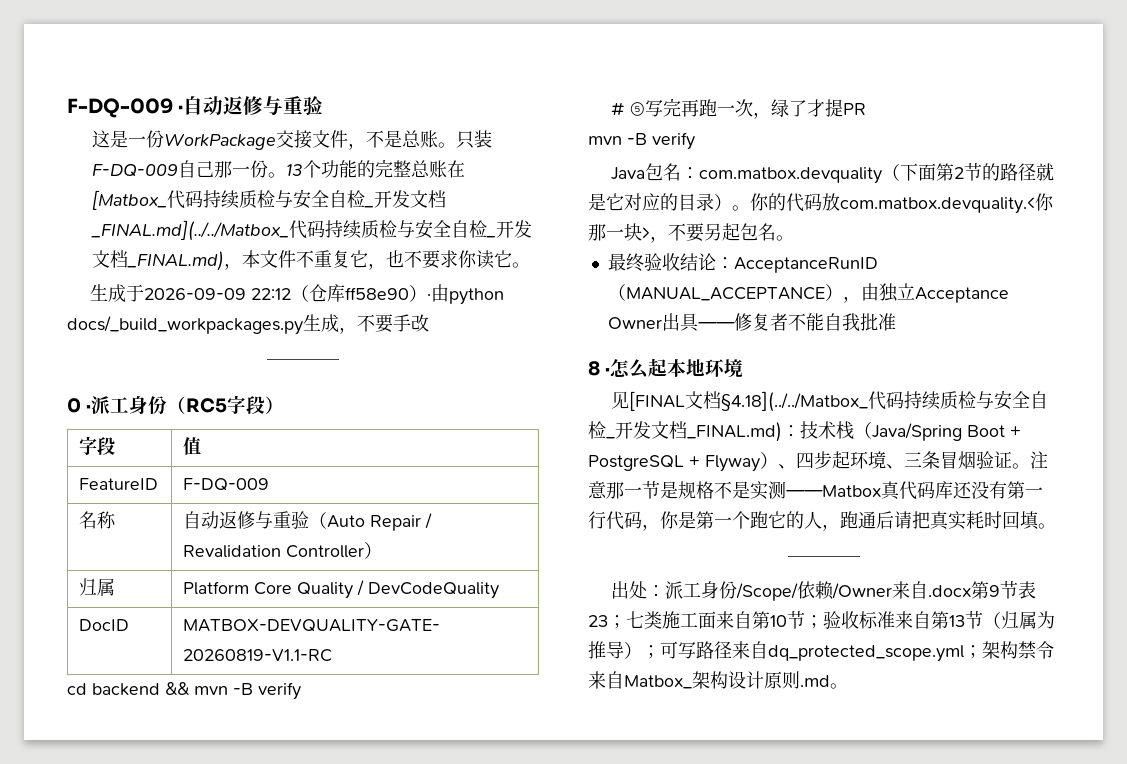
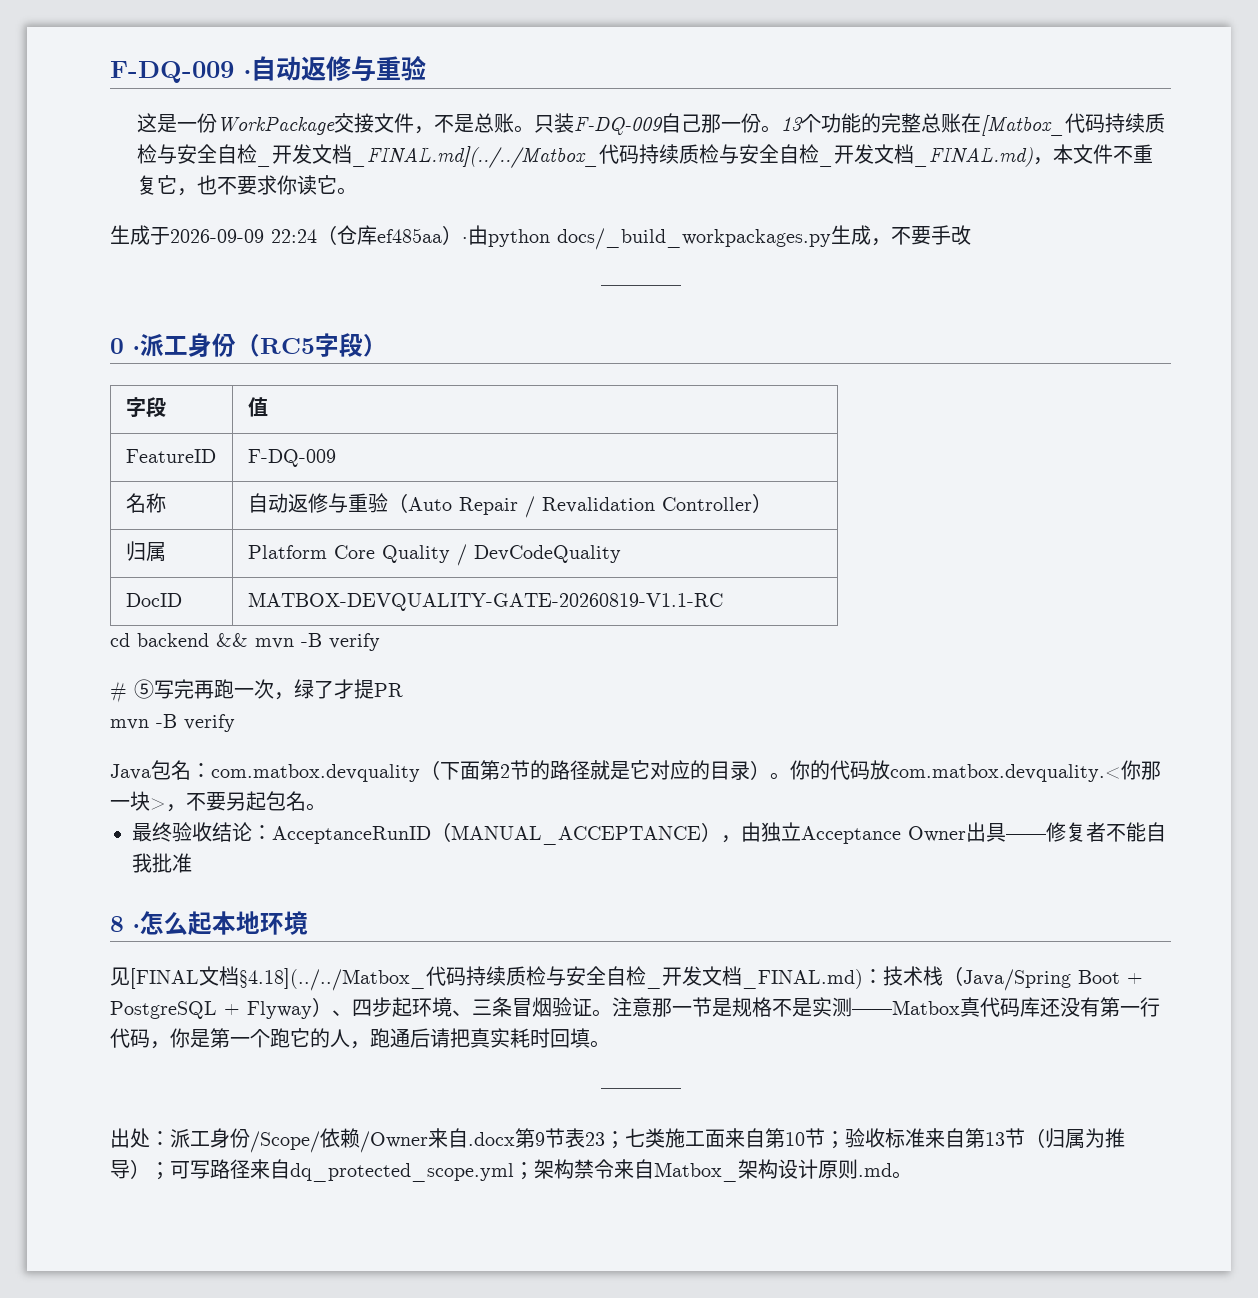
[251,284,410,302] 22:12（仓库ff58e90 -> [271,225,442,245] 22:24（仓库ef485aa

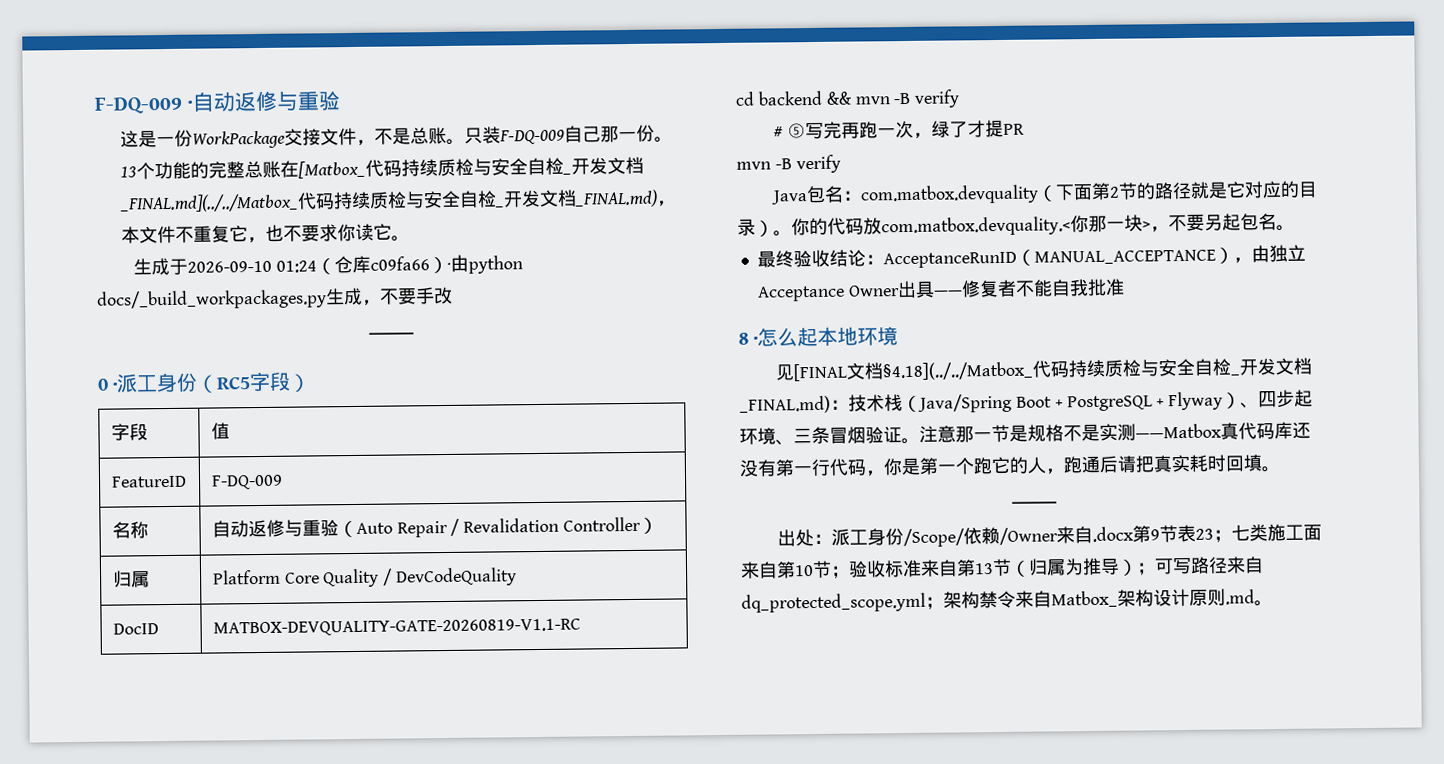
[170,225,442,245] 2026-09-09 22:24（仓库ef485aa -> [187,255,431,275] 2026-09-10 01:24（仓库c09fa66

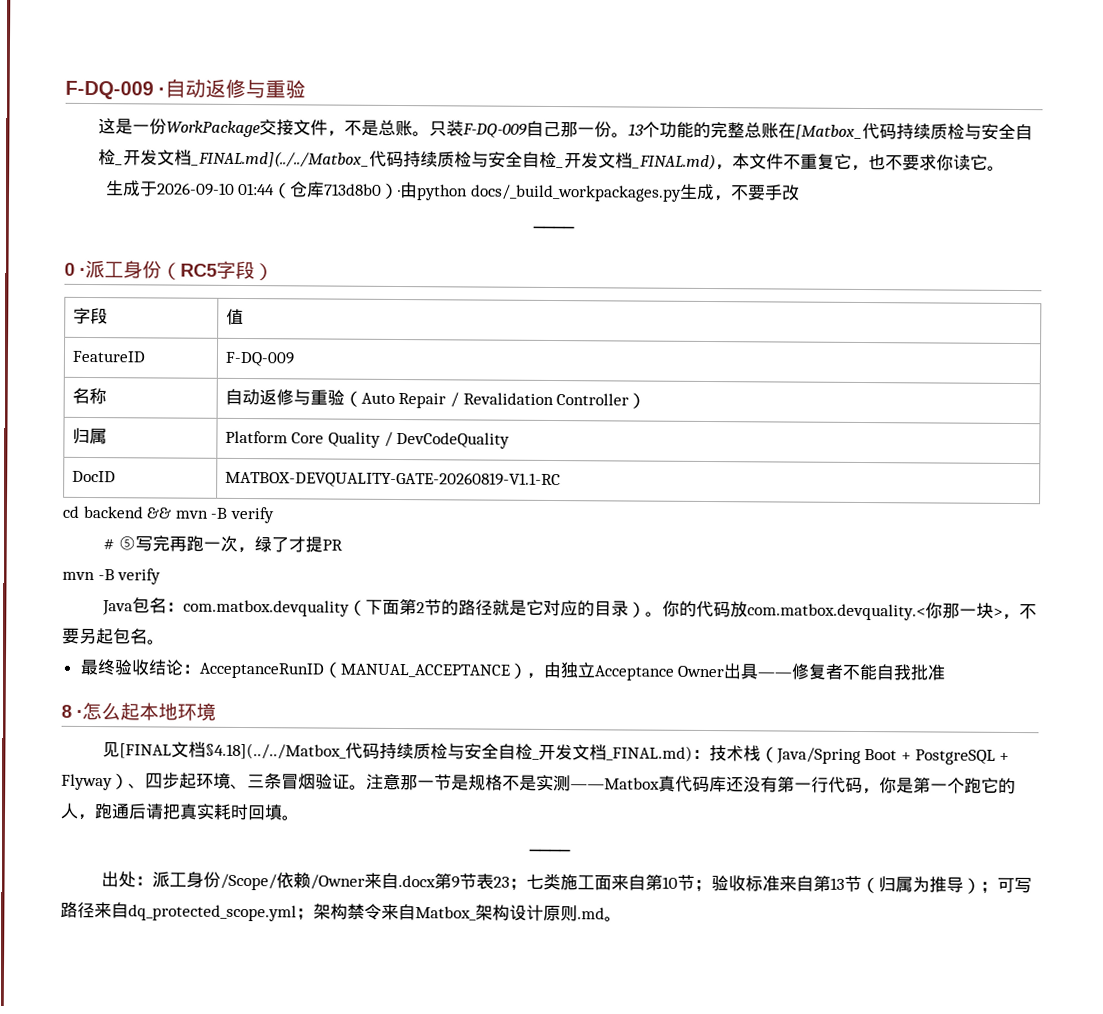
[276,255,431,275] 01:24（仓库c09fa66 -> [238,181,383,199] 01:44（仓库713d8b0

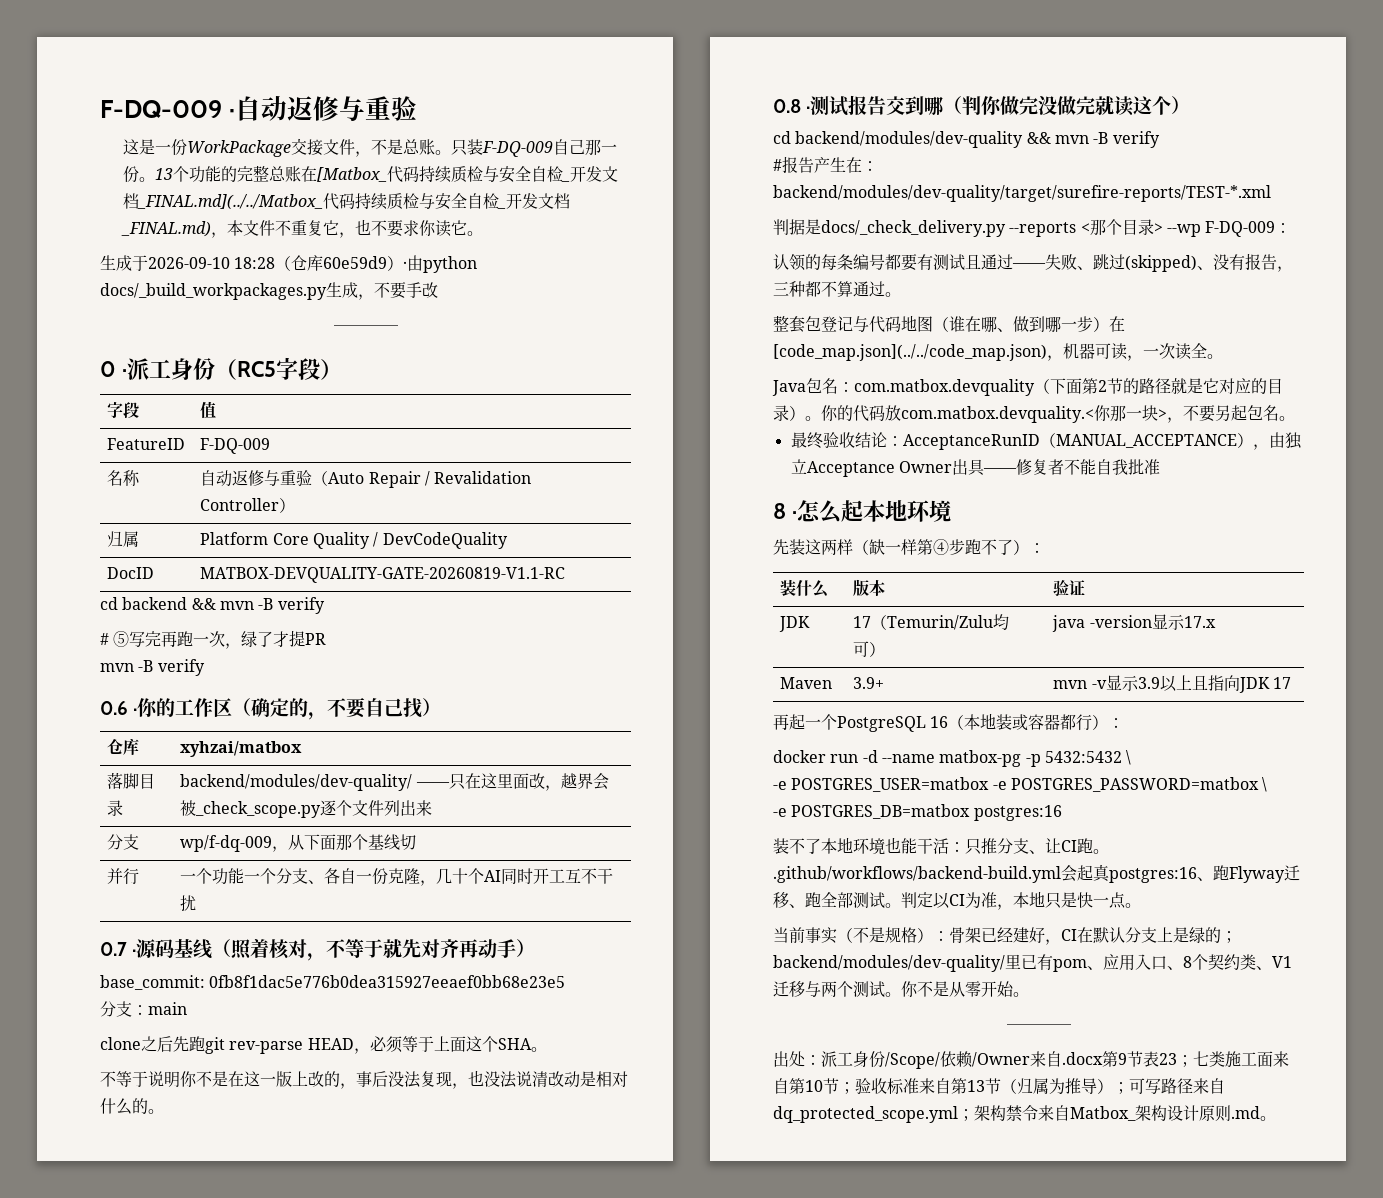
[238,181,383,199] 01:44（仓库713d8b0 -> [234,255,388,271] 18:28（仓库60e59d9
(162, 576) none -> [100,698,442,720] [107,738,140,755] [180,741,303,757] [107,772,156,789] [107,800,124,816] [180,773,609,791] [180,800,433,818] [107,834,140,850] [180,834,417,852] [107,868,140,885] [180,868,614,886] [180,895,197,911] [100,939,536,961] [100,975,566,990] [100,1001,187,1017] [100,1036,547,1054] [100,1070,628,1089] [100,1098,164,1115] [773,95,1191,116] [773,131,1160,148] [773,156,878,173] [773,185,1271,202] [773,219,1292,237] [773,253,1293,272] [773,281,901,297] [773,315,1125,333] [773,343,1223,361] // 0.6 ·你的工作区（确定的，不要自己找） // 仓库 | xyhzai/matbox // 落脚目录 | backend/modules/dev-quality/ ——只在这里面改，越界会被_check_scope.py逐个文件列出来 // 分支 | wp/f-dq-009，从下面那个基线切 // 并行 | 一个功能一个分支、各自一份克隆，几十个AI同时开工互不干扰 // 0.7 ·源码基线（照着核对，不等于就先对齐再动手） // base_commit: 0fb8f1dac5e776b0dea315927eeaef0bb68e23e5 // 分支：main // clone之后先跑git rev-parse HEAD，必须等于上面这个SHA。 // 不等于说明你不是在这一版上改的，事后没法复现，也没法说清改动是相对什么的。 // 0.8 ·测试报告交到哪（判你做完没做完就读这个） // cd backend/modules/dev-quality && mvn -B verify // #报告产生在：backend/modules/dev-quality/target/surefire-reports/TEST-*.xml // 判据是docs/_check_delivery.py --reports <那个目录> --wp F-DQ-009： // 认领的每条编号都要有测试且通过——失败、跳过(skipped)、没有报告，三种都不算通过。 // 整套包登记与代码地图（谁在哪、做到哪一步）在[code_map.json](../../code_map.json)，机器可读，一次读全。
[101,741,1010,765] [61,772,1016,795] [60,802,283,821] 见[FINAL文档§4.18](../../Matbox_代码持续质检与安全自检_开发文档_FINAL.md)：技术栈（Java/Spring Boot + PostgreSQL + Flyway）、四步起环境、三条冒烟验证。注意那一节是规格不是实测——Matbox真代码库还没有第一行代码，你是第一个跑它的人，跑通后请把真实耗时回填 -> [773,539,1045,555] [780,579,830,597] [853,579,886,596] [1053,580,1086,596] [779,616,811,632] [853,614,1010,631] [853,641,886,657] [1052,614,1216,632] [780,677,833,689] [853,677,885,689] [1053,675,1291,693] [773,713,1125,732] [773,750,1132,767] [773,777,1268,792] [773,804,1062,821] [773,837,1109,855] [773,864,1300,883] [773,891,1141,910] [773,927,1237,945] [773,954,1292,972] [773,981,1014,997] 先装这两样（缺一样第④步跑不了）： // 装什么 | 版本 | 验证 // JDK | 17（Temurin/Zulu均可） | java -version显示17.x // Maven | 3.9+ | mvn -v显示3.9以上且指向JDK 17 // 再起一个PostgreSQL 16（本地装或容器都行）： // docker run -d --name matbox-pg -p 5432:5432 \ // -e POSTGRES_USER=matbox -e POSTGRES_PASSWORD=matbox \ // -e POSTGRES_DB=matbox postgres:16 // 装不了本地环境也能干活：只推分支、让CI跑。.github/workflows/backend-build.yml会起真postgres:16、跑Flyway迁移、跑全部测试。判定以CI为准，本地只是快一点。 // 当前事实（不是规格）：骨架已经建好，CI在默认分支上是绿的；backend/modules/dev-quality/里已有pom、应用入口、8个契约类、V1迁移与两个测试。你不是从零开始

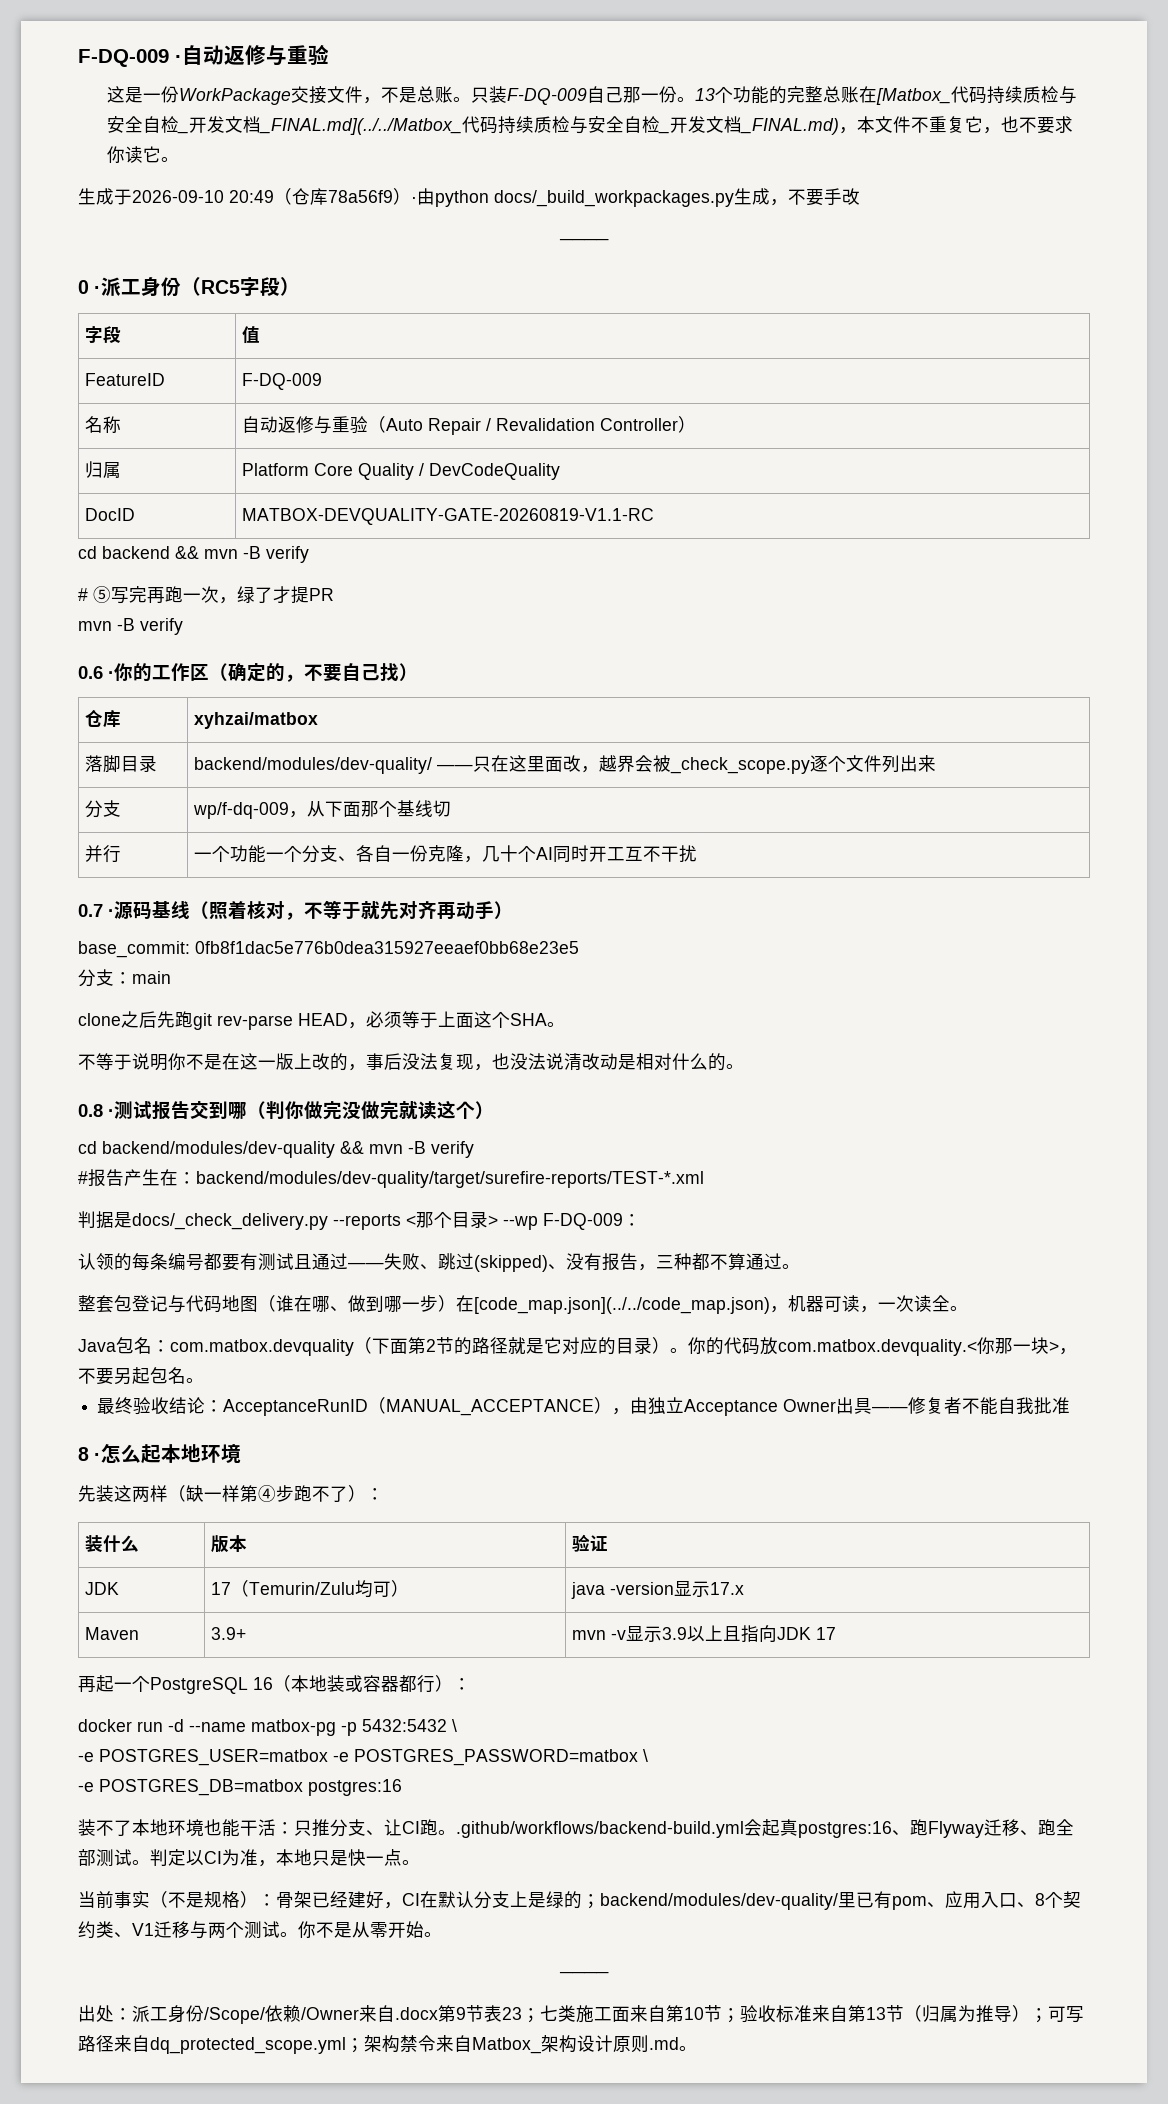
[234,255,388,271] 18:28（仓库60e59d9 -> [229,188,393,205] 20:49（仓库78a56f9

